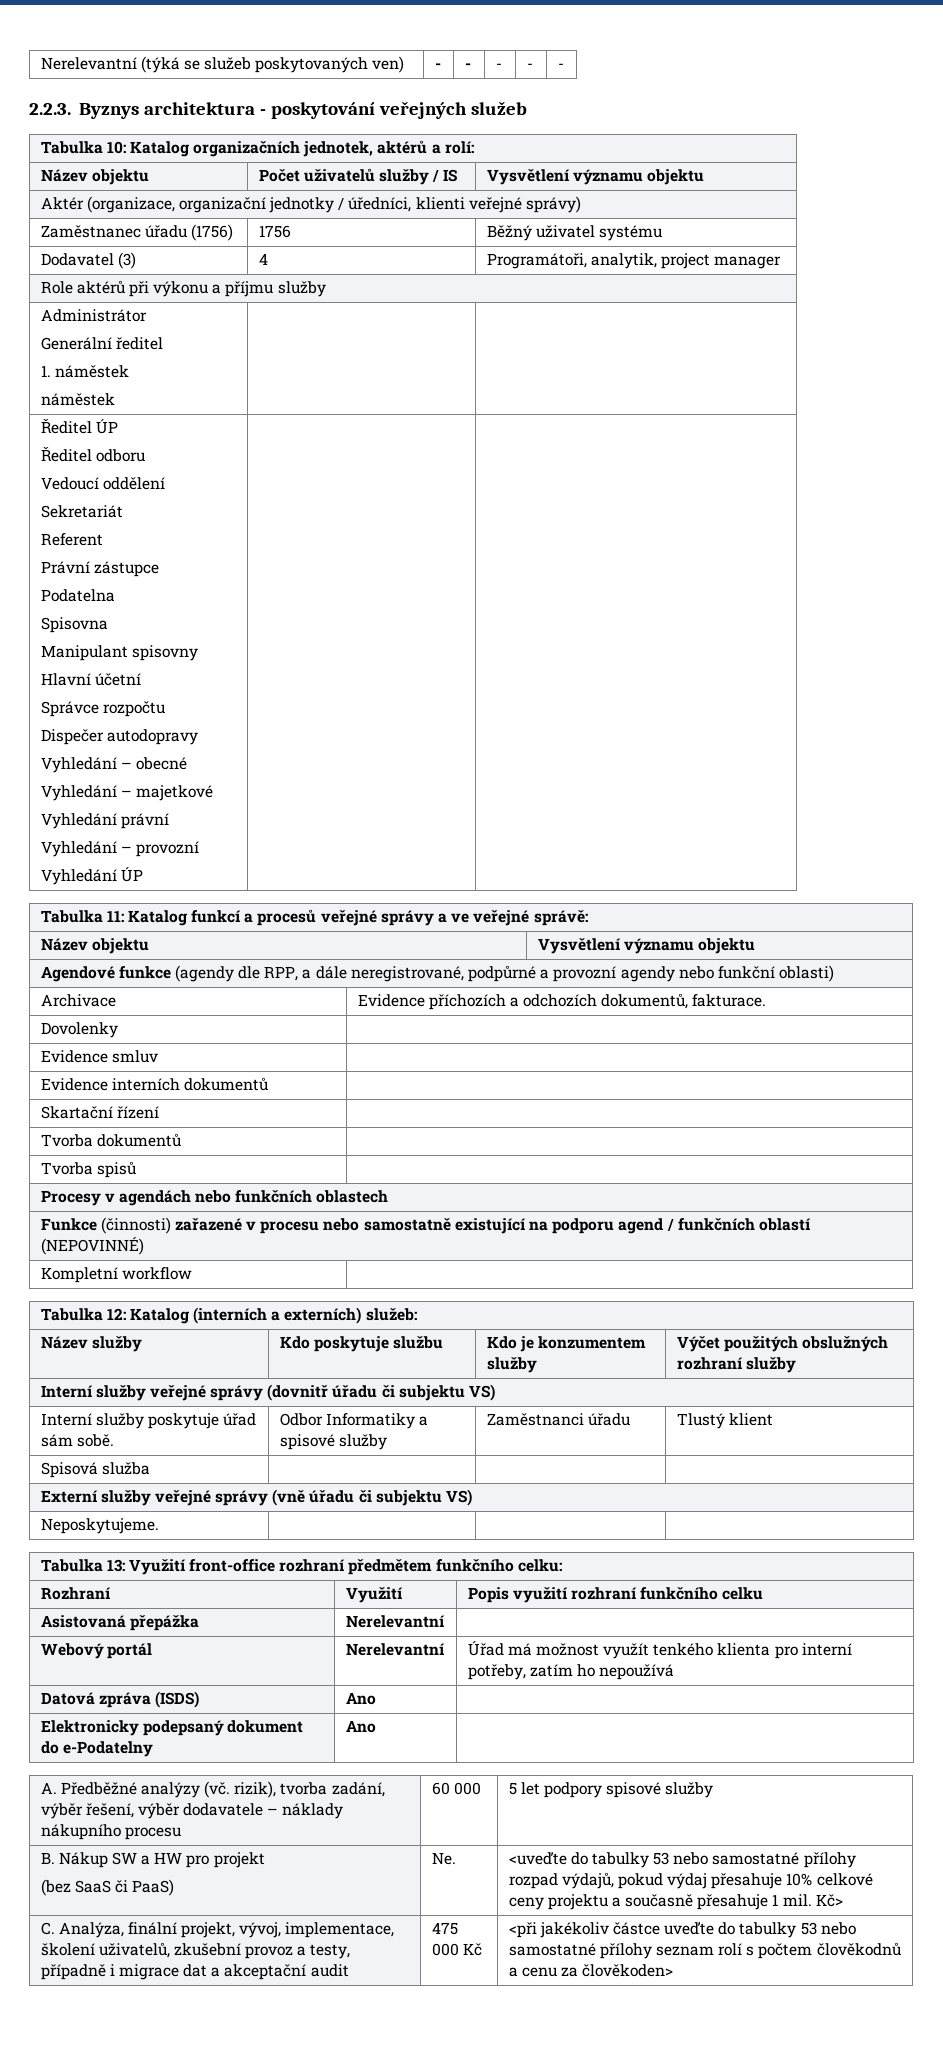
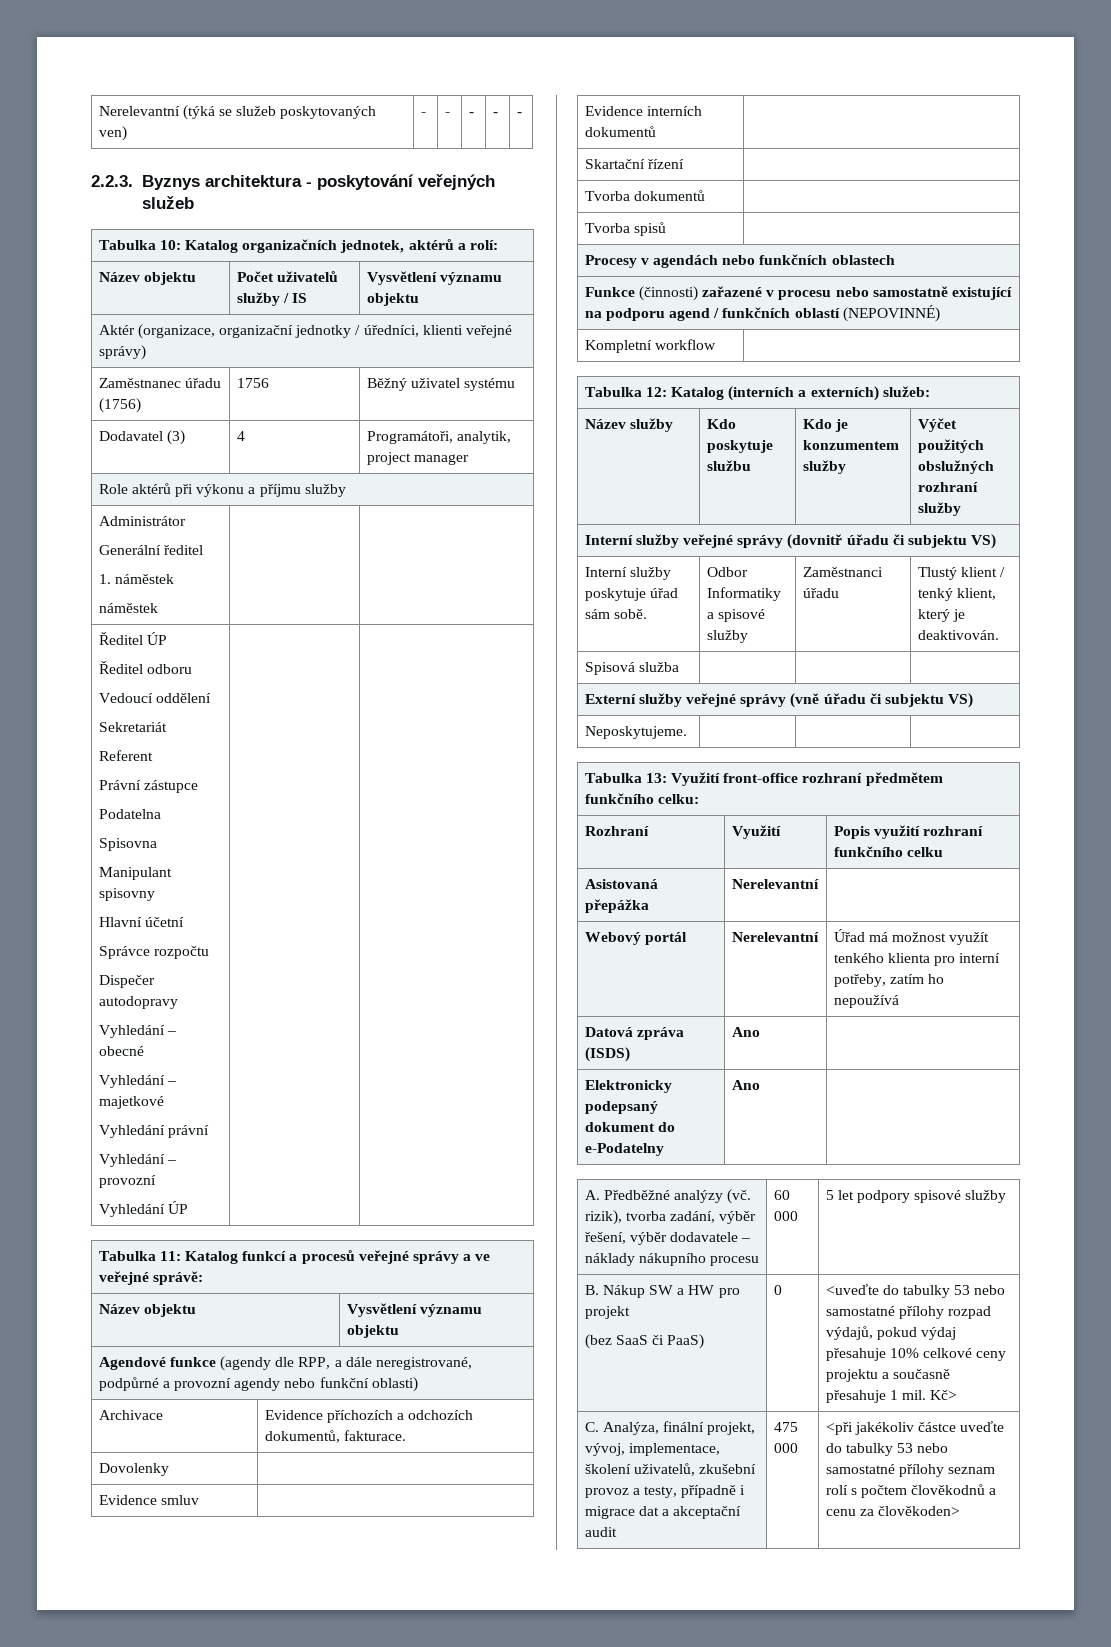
(773, 1419) none -> [1000,567,1006,577] [917,588,996,601] [917,609,965,622] [917,630,999,640] / tenký klient, který je deaktivován.
[431,1852,456,1865] Ne. -> [773,1285,782,1295] 0
[462,1943,482,1956] Kč -> (798, 1448) none

